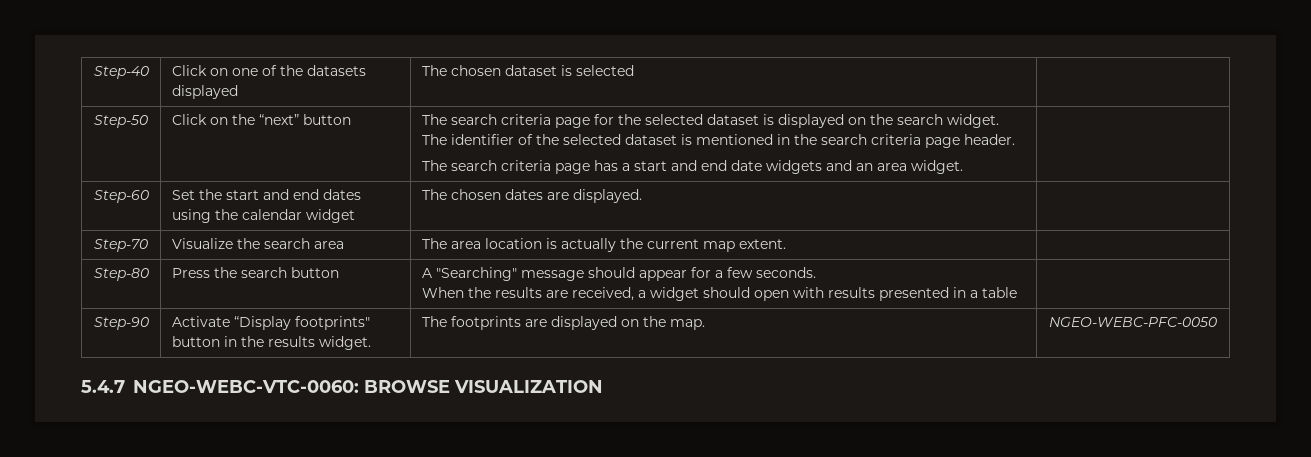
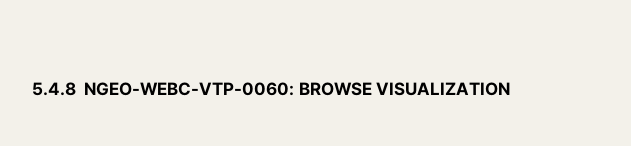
[93,66,149,79] [171,65,366,76] [171,85,238,99] [421,65,634,76] [94,115,148,128] [171,114,351,125] [421,114,999,128] [421,134,1015,148] [421,160,963,174] [93,190,149,203] [171,189,361,200] [171,209,355,223] [421,189,642,203] [94,239,148,252] [171,238,344,249] [421,238,786,252] [93,268,149,281] [171,267,339,278] [421,267,816,281] [421,287,1017,301] [93,317,149,330] [171,316,370,330] [171,336,371,350] [421,316,705,330] [1049,317,1217,327] [81,380,359,393] Step-40 | Click on one of the datasets displayed | The chosen dataset is selected | // Step-50 | Click on the “next” button | The search criteria page for the selected dataset is displayed on the search widget. The identifier of the selected dataset is mentioned in the search criteria page header. // The search criteria page has a start and end date widgets and an area widget. | // Step-60 | Set the start and end dates using the calendar widget | The chosen dates are displayed. | // Step-70 | Visualize the search area | The area location is actually the current map extent. | // Step-80 | Press the search button | A "Searching" message should appear for a few seconds. // When the results are received, a widget should open with results presented in a table | // Step-90 | Activate “Display footprints" button in the results widget. | The footprints are displayed on the map. | NGEO-WEBC-PFC-0050 // 5.4.7 NGEO-WEBC-VTC-0060: -> [32,82,294,96] 5.4.8 NGEO-WEBC-VTP-0060:

